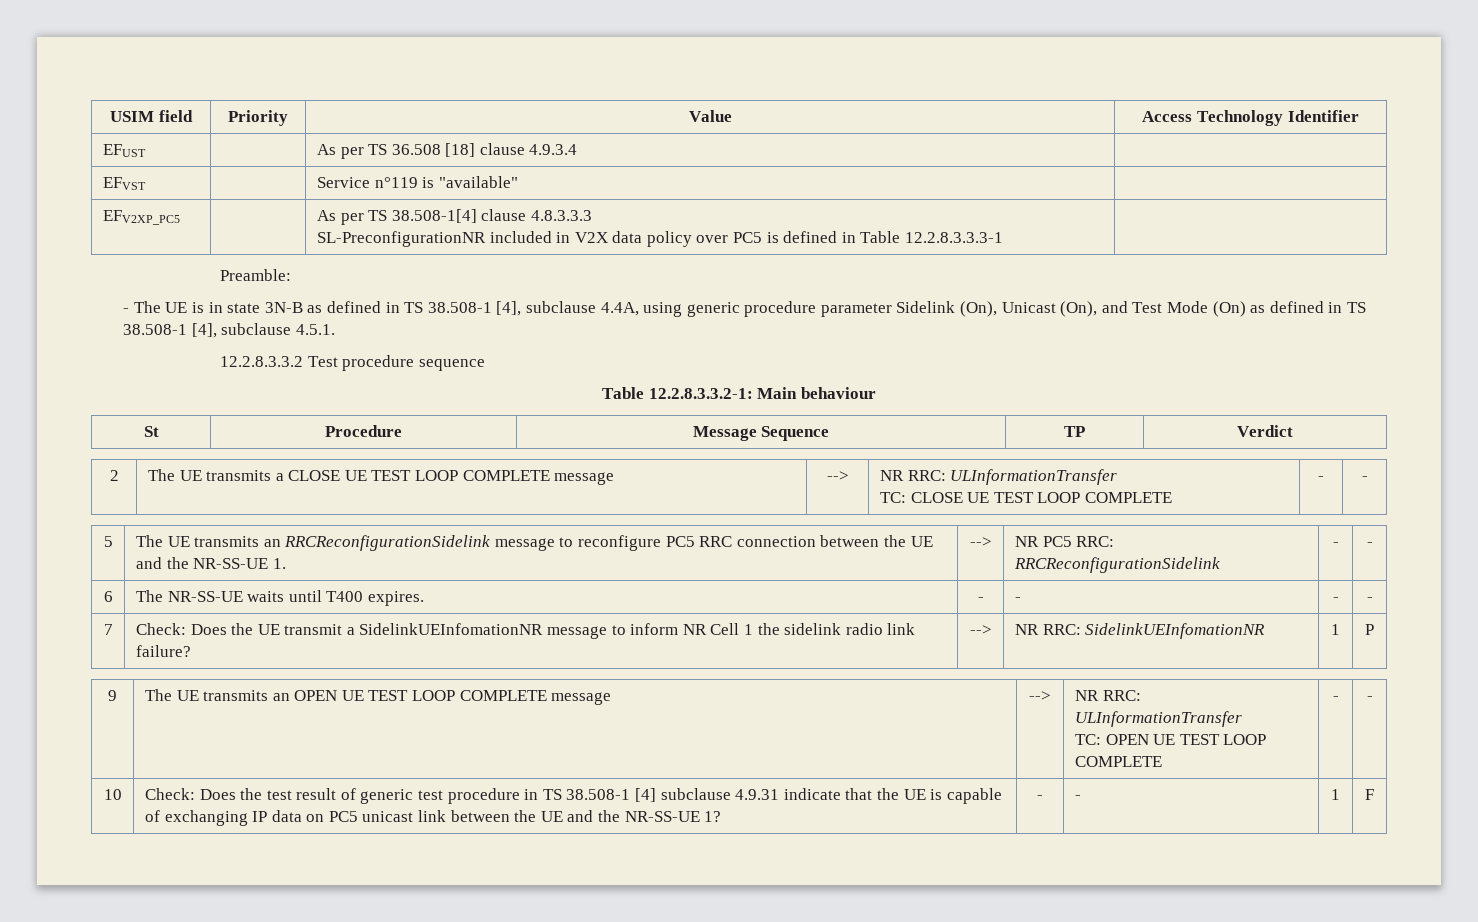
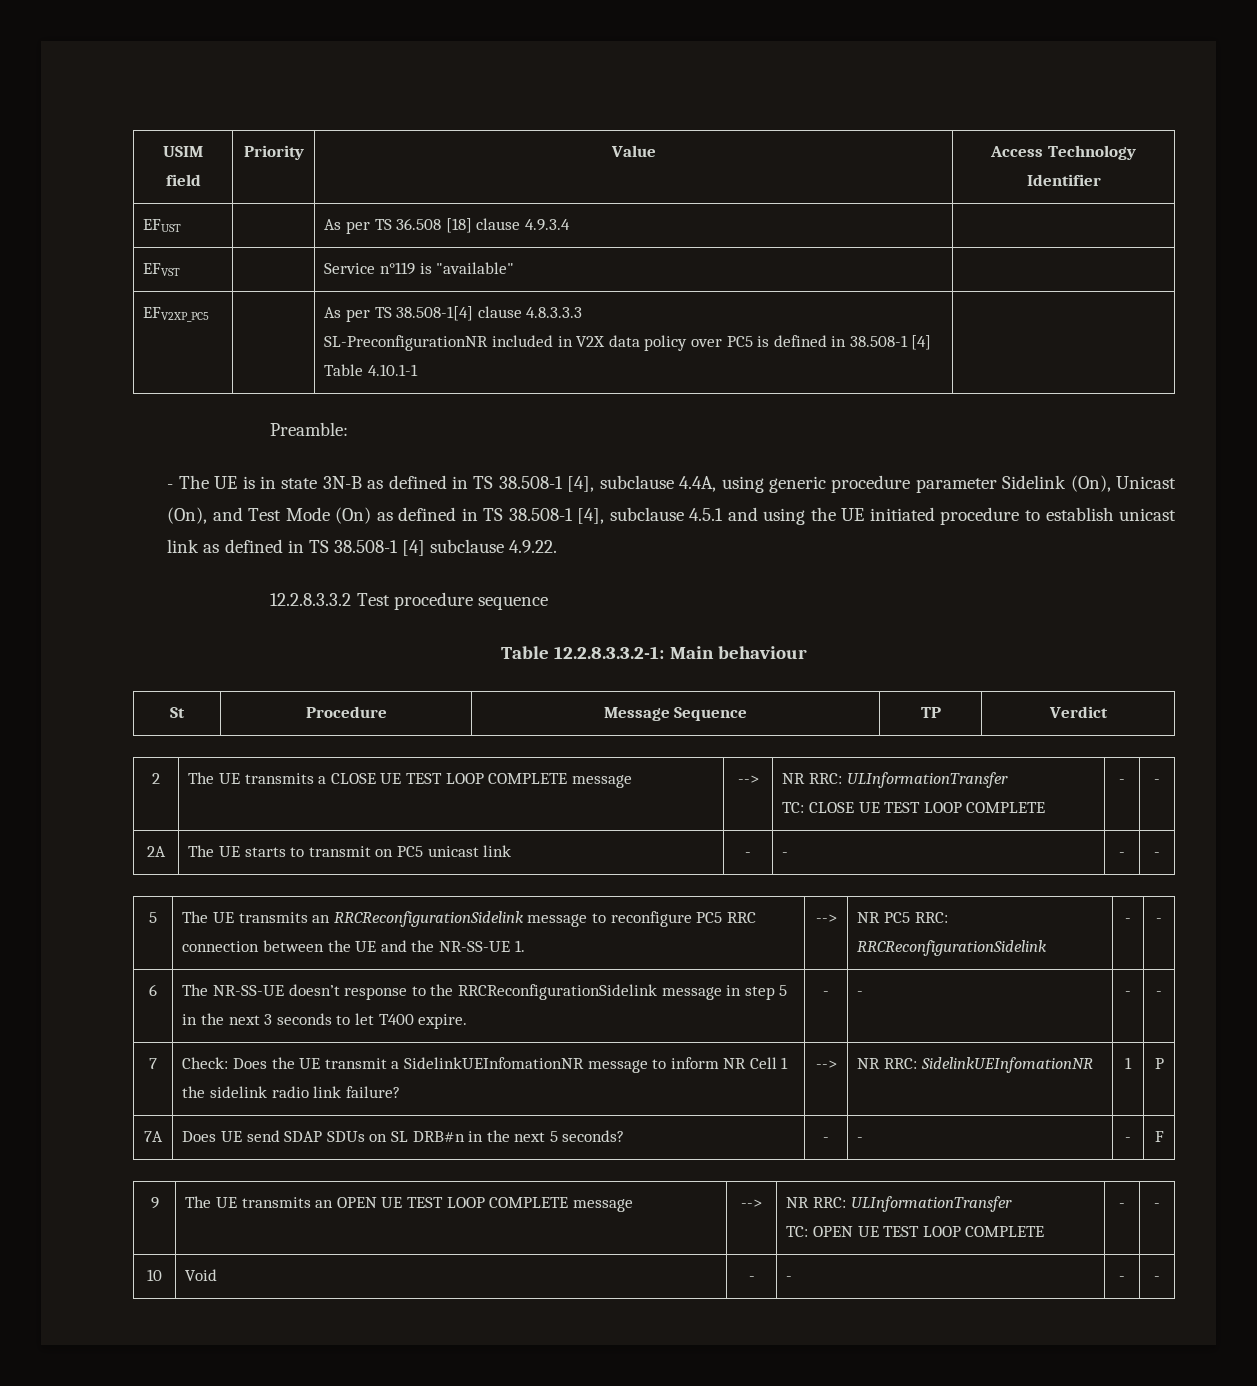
[860,231,1004,243] Table 12.2.8.3.3.3-1 -> [849,335,932,350] [324,364,418,376] 38.508-1 [4] Table 4.10.1-1
[296,324,336,335] 4.5.1. -> [689,507,1177,525] [167,539,558,556] 4.5.1 and using the UE initiated procedure to establish unicast link as defined in TS 38.508-1 [4] subclause 4.9.22.
(1368, 478) none -> [147,846,166,857] [188,845,512,857] [745,852,751,857] [782,852,789,857] [1119,852,1125,857] [1154,852,1160,857] // 2A | The UE starts to transmit on PC5 unicast link | - | - | - | -
[247,590,424,606] waits until T400 expires. -> [288,984,788,1000] [182,1013,468,1029] doesn’t response to the RRCReconfigurationSidelink message in step 5 in the next 3 seconds to let T400 expire.
(1374, 629) none -> [144,1131,163,1142] [182,1130,625,1142] [823,1137,829,1142] [857,1137,864,1142] [1125,1137,1131,1142] [1154,1131,1164,1142] // 7A | Does UE send SDAP SDUs on SL DRB#n in the next 5 seconds? | - | - | - | F
[144,788,1002,804] [144,810,722,826] [1037,795,1043,800] [1074,795,1081,800] [1331,789,1340,800] [1365,789,1374,800] Check: Does the test result of generic test procedure in TS 38.508-1 [4] subclause 4.9.31 indicate that the UE is capable of exchanging IP data on PC5 unicast link between the UE and the NR-SS-UE 1? | - | - | 1 | F -> [185,1269,218,1281] [748,1276,755,1281] [786,1276,793,1281] [1119,1276,1125,1281] [1154,1276,1160,1281] Void | - | - | - | -

